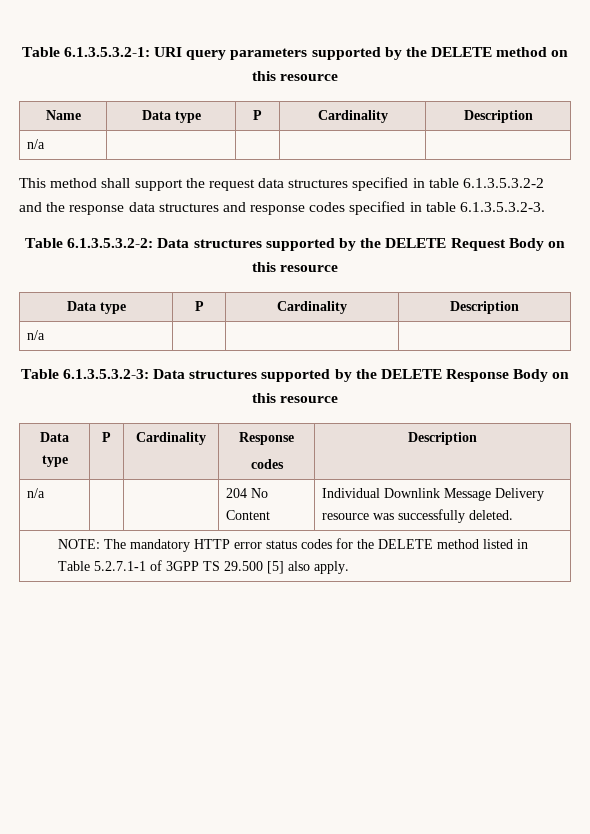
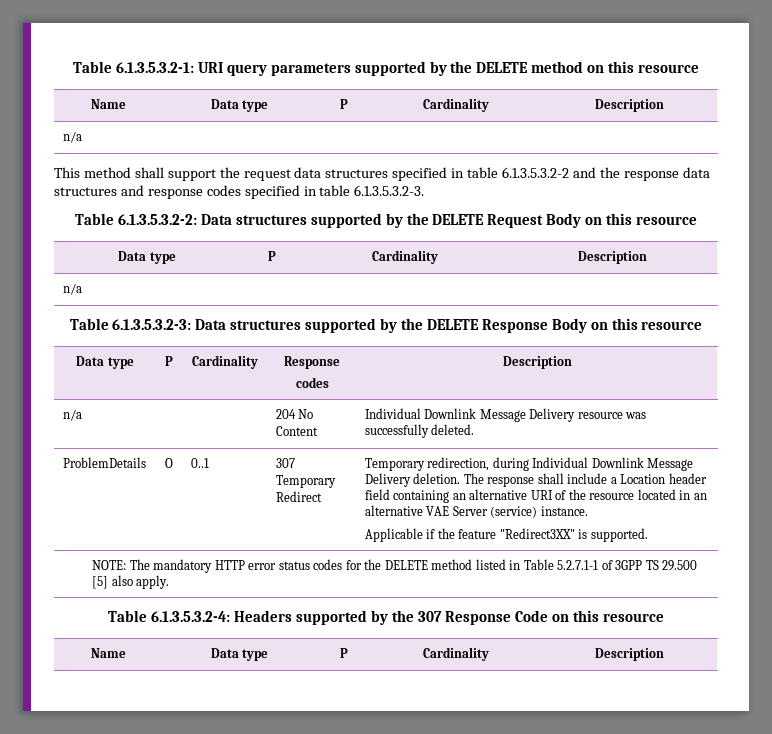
(514, 515) none -> [62,457,146,468] [165,458,173,468] [190,458,209,468] [275,458,295,468] [275,475,336,488] [275,491,322,502] [364,457,694,471] [364,473,707,487] [364,489,707,503] [364,505,588,518] [364,528,648,542] // ProblemDetails | O | 0..1 | 307 Temporary Redirect | Temporary redirection, during Individual Downlink Message Delivery deletion. The response shall include a Location header field containing an alternative URI of the resource located in an alternative VAE Server (service) instance. // Applicable if the feature "Redirect3XX" is supported.
(349, 567) none -> [108,610,664,625] [90,648,126,658] [210,648,269,661] [340,648,348,658] [422,647,489,661] [594,648,664,661] // Table 6.1.3.5.3.2-4: Headers supported by the 307 Response Code on this resource // Name | Data type | P | Cardinality | Description

